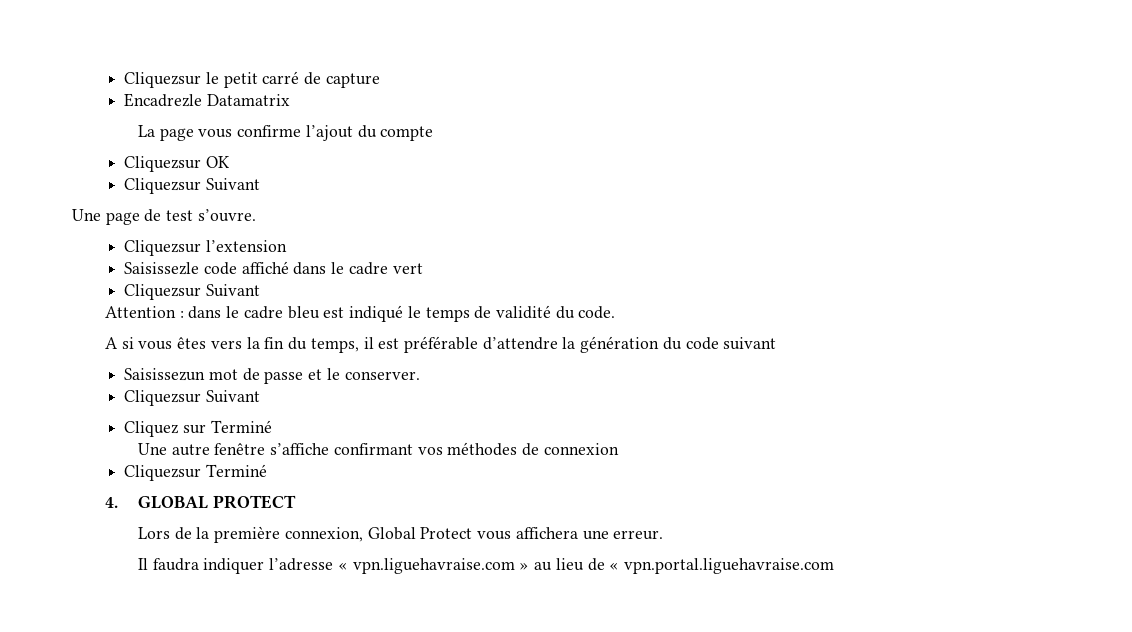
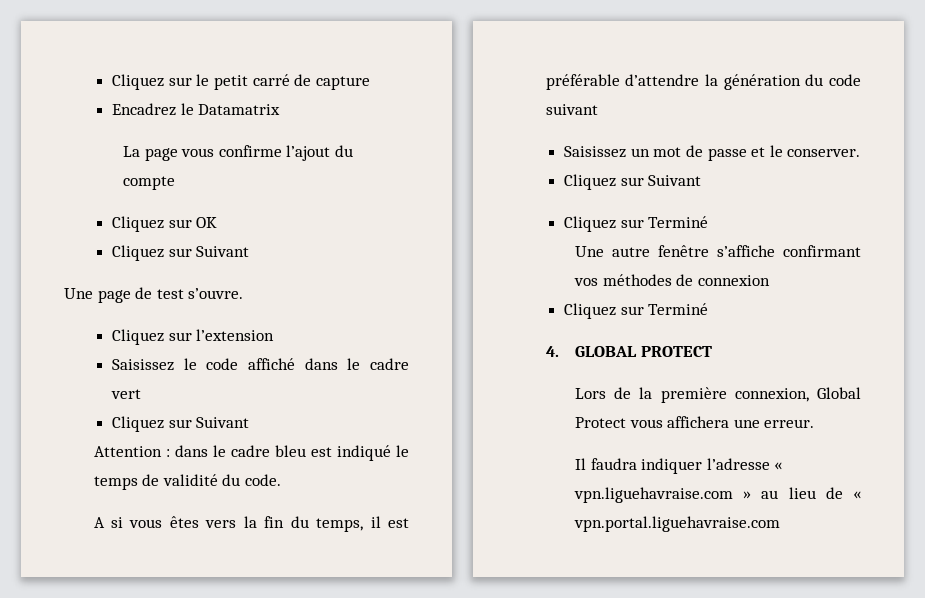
[124,72,202,88] Cliquezsur -> [112,74,192,90] Cliquez sur
[124,93,203,107] Encadrezle -> [112,103,194,116] Encadrez le
[124,156,202,172] Cliquezsur -> [112,216,192,232] Cliquez sur
[124,178,202,194] Cliquezsur -> [112,245,192,261] Cliquez sur
[124,240,202,256] Cliquezsur -> [112,329,192,345] Cliquez sur
[124,262,200,275] Saisissezle -> [112,358,197,371] Saisissez le
[124,284,202,300] Cliquezsur -> [112,416,192,432] Cliquez sur
[124,368,206,381] Saisissezun -> [564,146,650,158] Saisissez un
[124,390,202,406] Cliquezsur -> [564,174,644,190] Cliquez sur
[124,465,202,481] Cliquezsur -> [564,303,644,319] Cliquez sur

